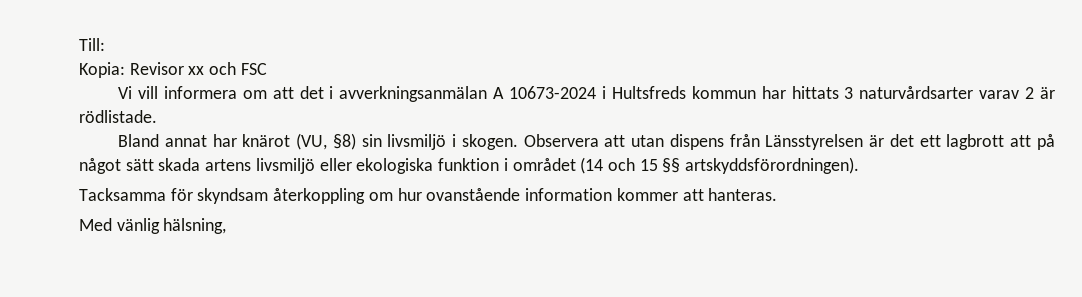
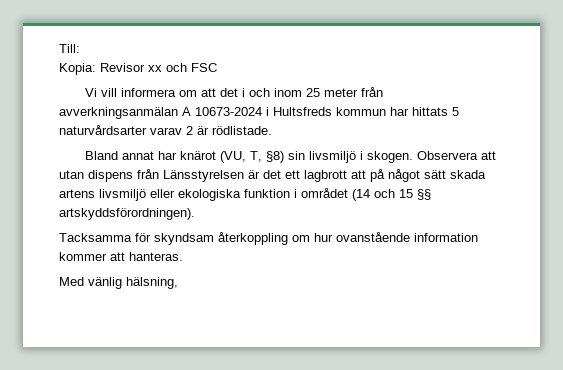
(334, 92) none -> [248,87,383,97] och inom 25 meter från
[844,87,854,99] 3 -> [452,107,459,116] 5
(328, 141) none -> [249,151,262,162] T,

